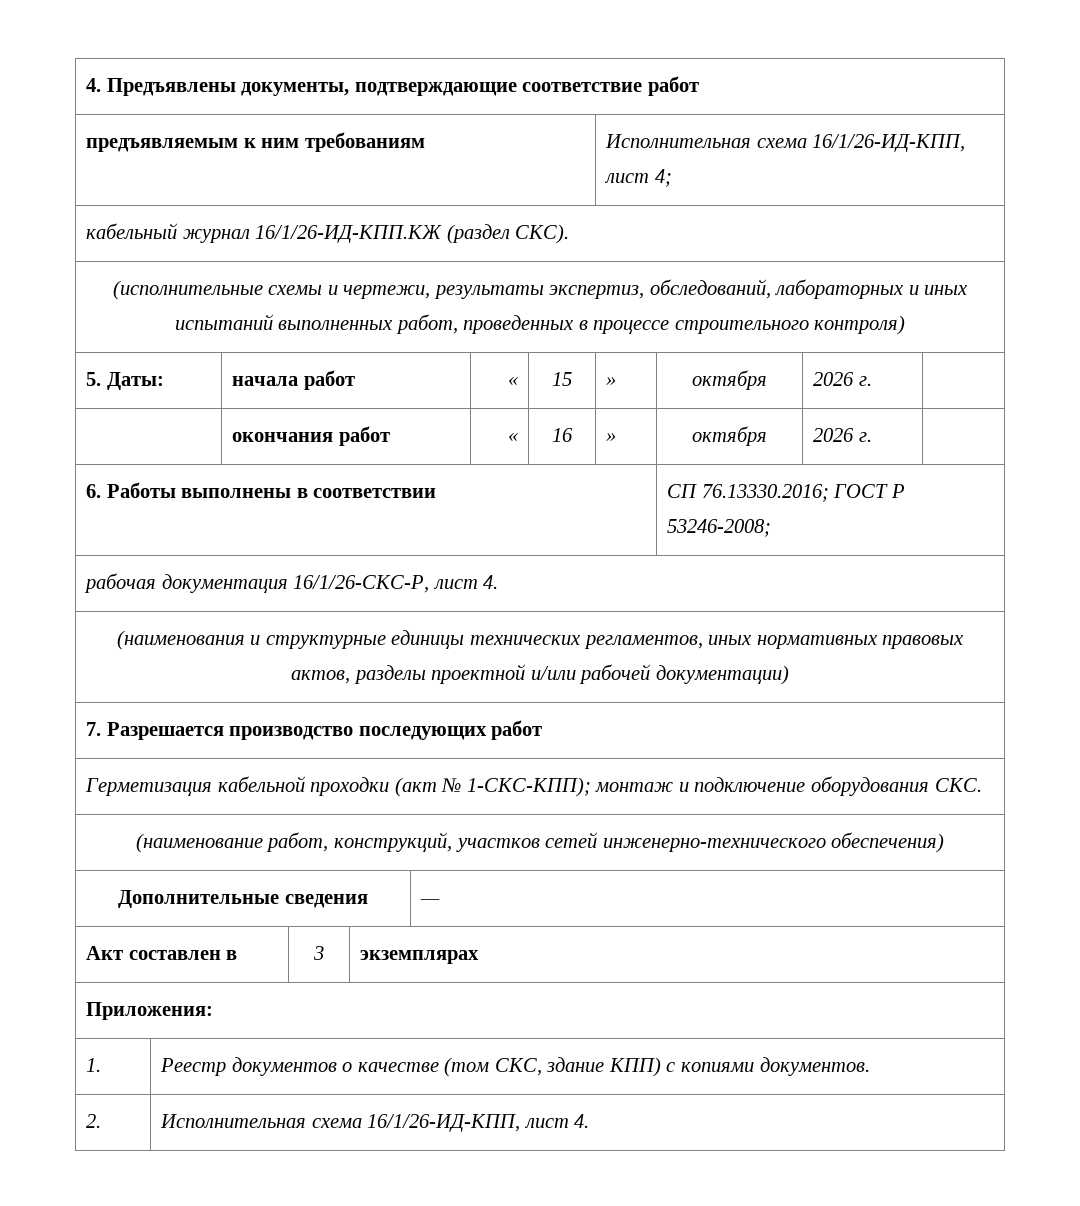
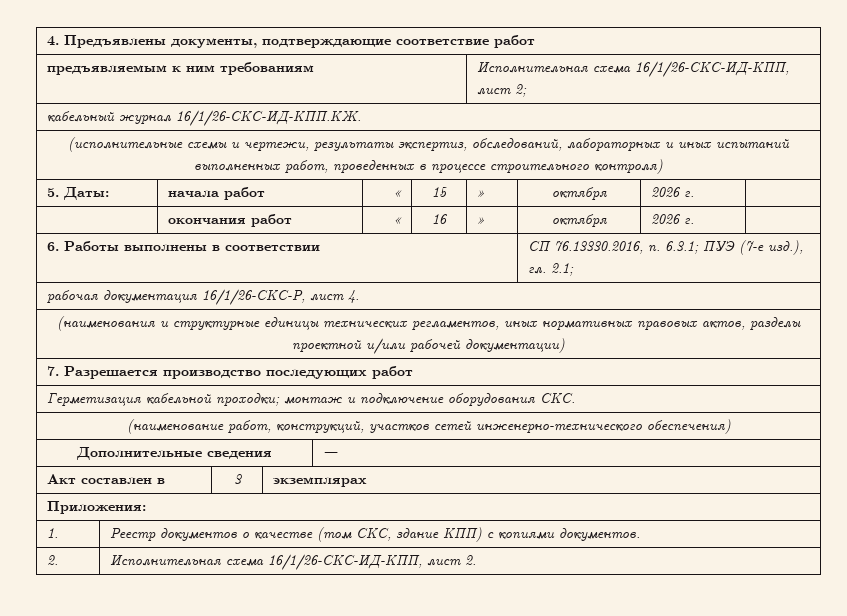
[812,134,966,152] [605,169,672,187] 16/1/26-ИД-КПП, лист 4; -> [634,61,789,77] [476,84,527,97] 16/1/26-СКС-ИД-КПП, лист 2;
[255,224,570,244] 16/1/26-ИД-КПП.КЖ (раздел СКС). -> [175,110,361,126] 16/1/26-СКС-ИД-КПП.КЖ.
[701,484,905,502] [667,519,772,537] 76.13330.2016; ГОСТ Р 53246-2008; -> [553,240,803,255] [527,263,574,276] 76.13330.2016, п. 6.3.1; ПУЭ (7-е изд.), гл. 2.1;
[310,777,591,797] проходки (акт № 1-СКС-КПП); -> [215,393,280,407] проходки;
[367,1114,590,1132] 16/1/26-ИД-КПП, лист 4. -> [267,554,476,570] 16/1/26-СКС-ИД-КПП, лист 2.

